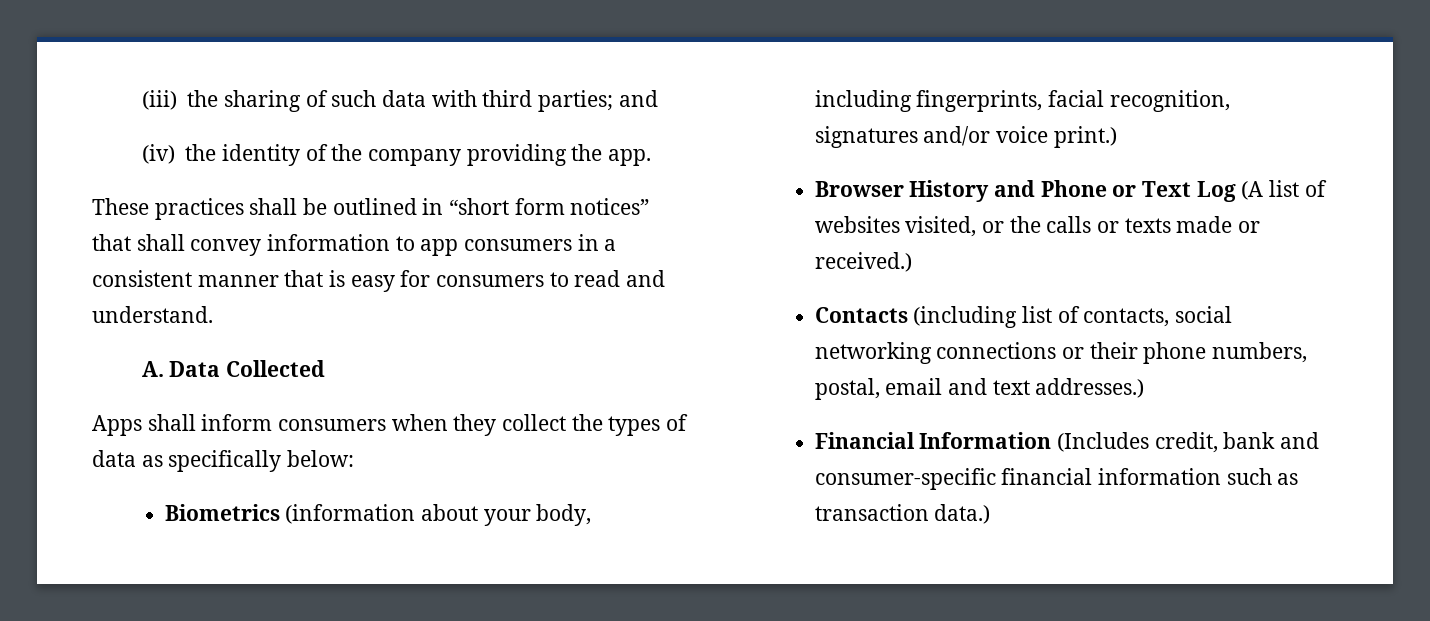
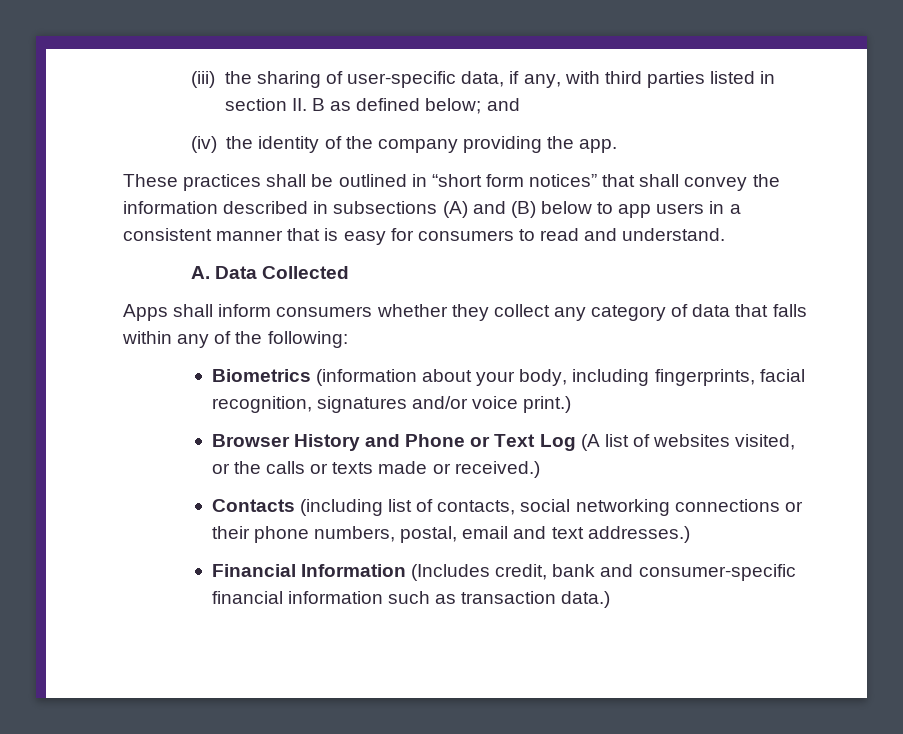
[331,90,613,112] such data with third parties; -> [347,71,776,88] [224,98,482,114] user-specific data, if any, with third parties listed in section II. B as defined below;
[267,234,391,251] information -> [752,174,780,187] [123,201,592,218] the information described in subsections (A) and (B) below
[464,239,573,251] consumers -> [656,203,705,214] users
[391,414,448,431] when -> [376,304,448,317] whether
[571,414,689,436] [92,450,355,472] the types of data as specifically below: -> [553,304,807,321] [122,331,348,348] any category of data that falls within any of the following:

